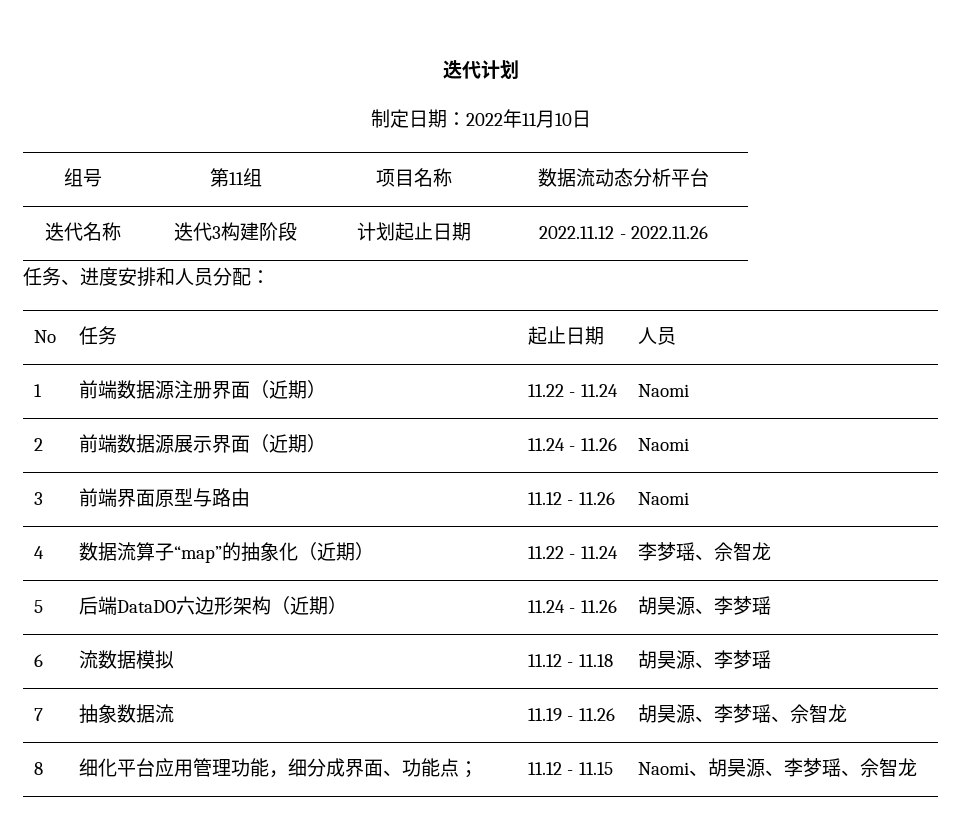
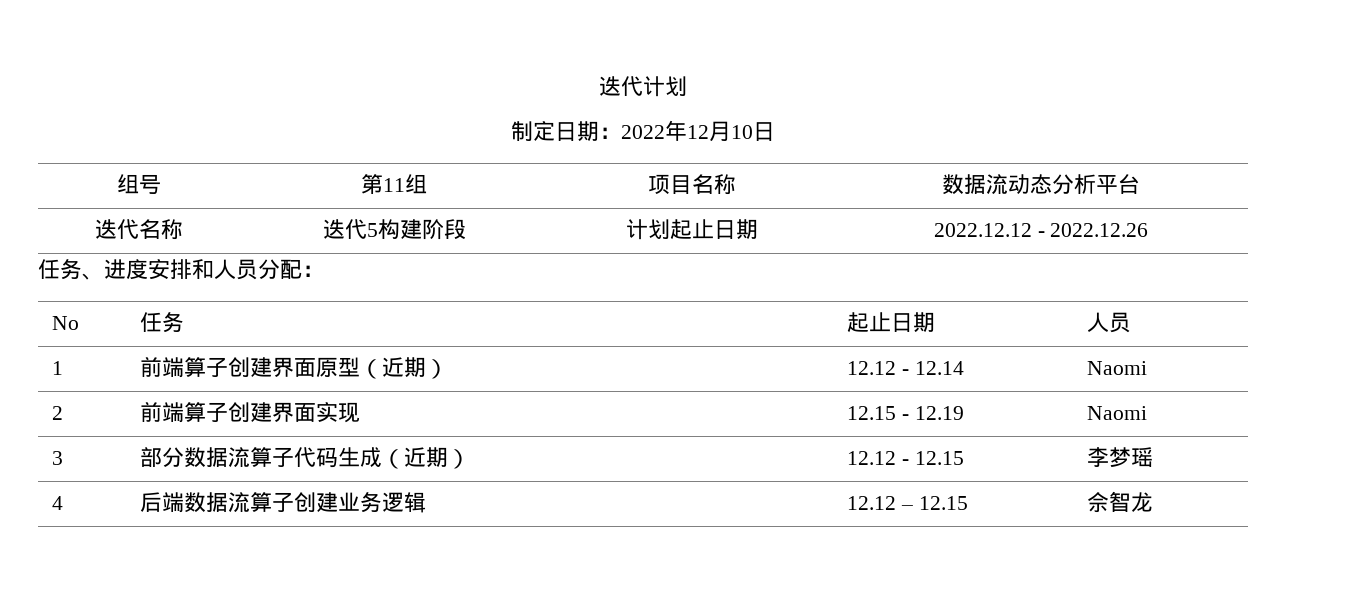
[521,113,537,126] 11 -> [687,125,709,139] 12
[212,226,221,239] 3 -> [366,223,378,237] 5
[539,226,708,239] 2022.11.12 - 2022.11.26 -> [933,223,1149,237] 2022.12.12 - 2022.12.26
[117,380,327,400] [528,384,618,397] 数据源注册界面（近期） | 11.22 - 11.24 -> [183,357,448,379] [846,361,964,375] 算子创建界面原型（近期） | 12.12 - 12.14
[117,434,327,454] [528,438,617,451] [638,438,690,451] [34,492,44,505] [79,488,251,507] [528,492,615,505] [638,492,690,505] 数据源展示界面（近期） | 11.24 - 11.26 | Naomi // 3 | 前端界面原型与路由 | 11.12 - 11.26 | Naomi -> [183,402,360,423] [846,406,964,420] [1086,406,1147,420] [51,451,63,465] [139,447,470,469] [846,451,964,465] [1086,447,1153,468] 算子创建界面实现 | 12.15 - 12.19 | Naomi // 3 | 部分数据流算子代码生成（近期） | 12.12 - 12.15 | 李梦瑶
[79,542,375,563] [528,546,618,559] [638,542,772,561] [34,600,44,613] [79,596,348,615] [528,600,617,613] [638,596,772,616] [34,654,44,667] [79,650,175,669] [528,654,613,667] [638,650,772,670] [34,708,44,721] [79,704,175,723] [528,708,615,721] [638,704,848,724] [34,762,44,775] [79,758,479,778] [528,762,613,775] [638,758,861,778] 数据流算子“map”的抽象化（近期） | 11.22 - 11.24 | 李梦瑶、佘智龙 // 5 | 后端DataDO六边形架构（近期） | 11.24 - 11.26 | 胡昊源、李梦瑶 // 6 | 流数据模拟 | 11.12 - 11.18 | 胡昊源、李梦瑶 // 7 | 抽象数据流 | 11.19 - 11.26 | 胡昊源、李梦瑶、佘智龙 // 8 | 细化平台应用管理功能，细分成界面、功能点； | 11.12 - 11.15 | Naomi、胡昊源、李梦瑶、 -> [139,492,426,513] [846,496,968,510] 后端数据流算子创建业务逻辑 | 12.12 – 12.15 |

